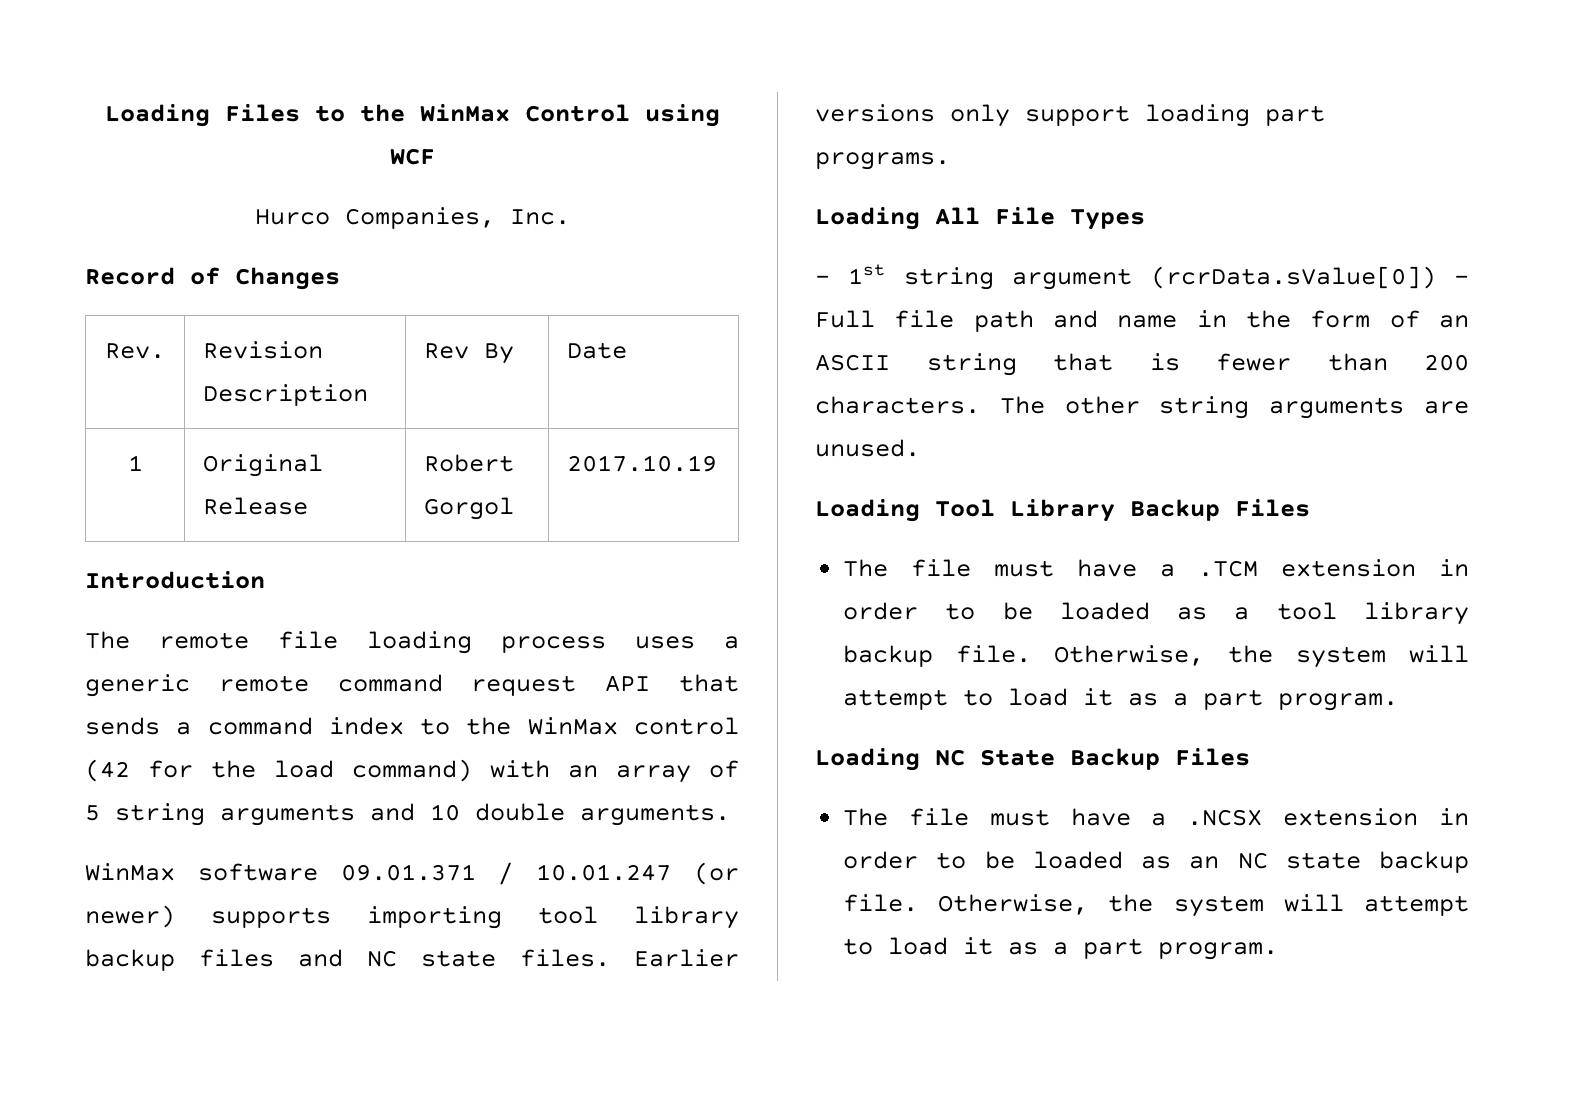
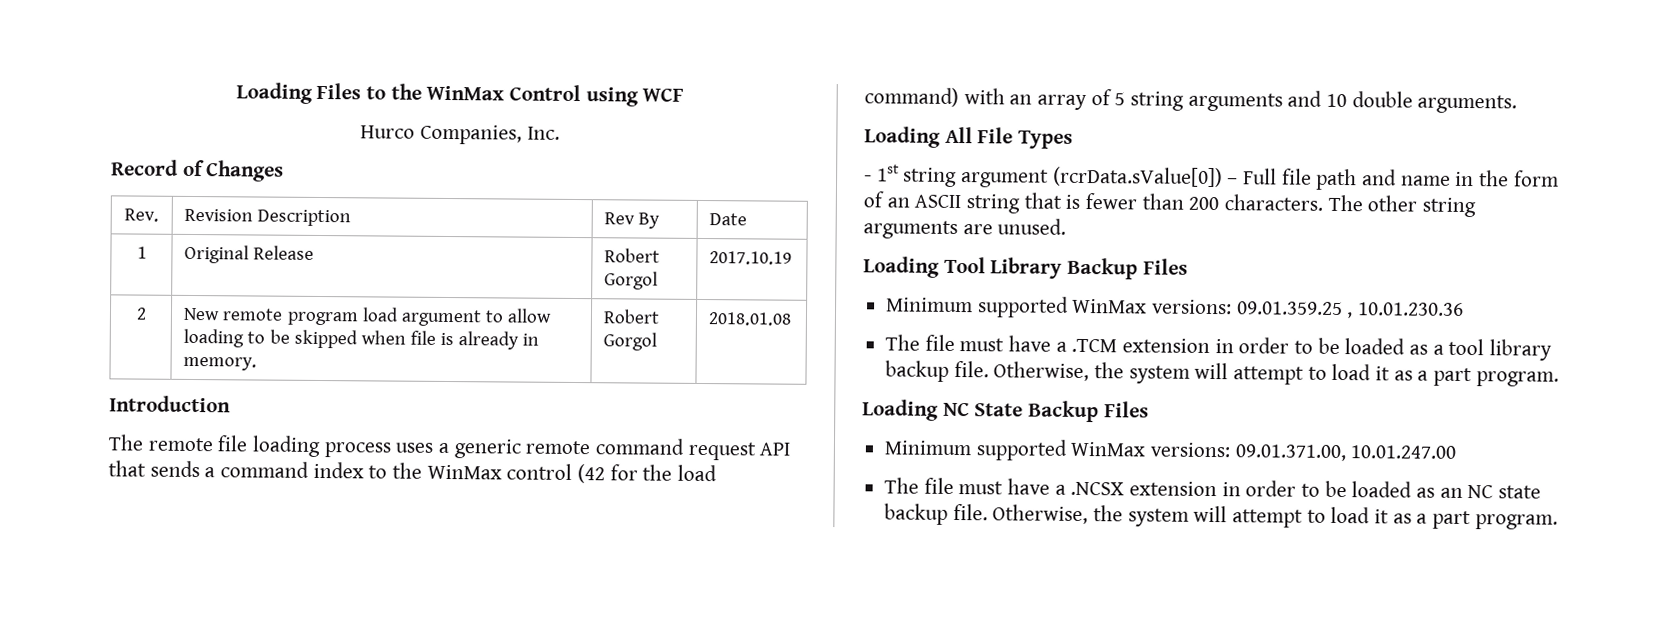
(718, 463) none -> [135,307,147,320] [183,307,553,327] [183,328,540,350] [183,356,258,371] [603,309,661,324] [603,332,658,351] [708,312,793,326] // 2 | New remote program load argument to allow loading to be skipped when file is already in memory. | Robert Gorgol | 2018.01.08
[85,862,739,885] [85,905,739,929] [85,949,739,971] [815,104,1325,127] [815,152,950,170] // WinMax software 09.01.371 / 10.01.247 (or newer) supports importing tool library backup files and NC state files. Earlier versions only support loading part programs. -> (1518, 104) none
(1310, 508) none -> [886,296,1465,319] // Minimum supported WinMax versions: 09.01.359.25 , 10.01.230.36
(1250, 757) none -> [884,439,1457,462] // Minimum supported WinMax versions: 09.01.371.00, 10.01.247.00

